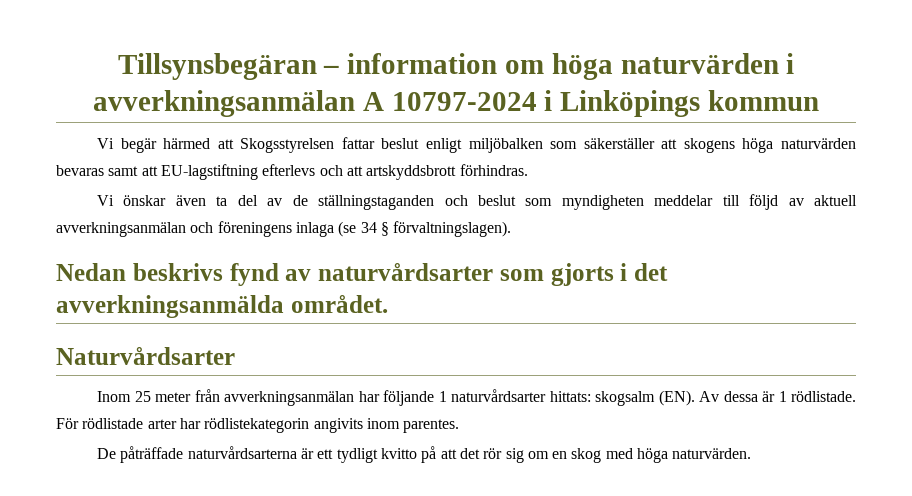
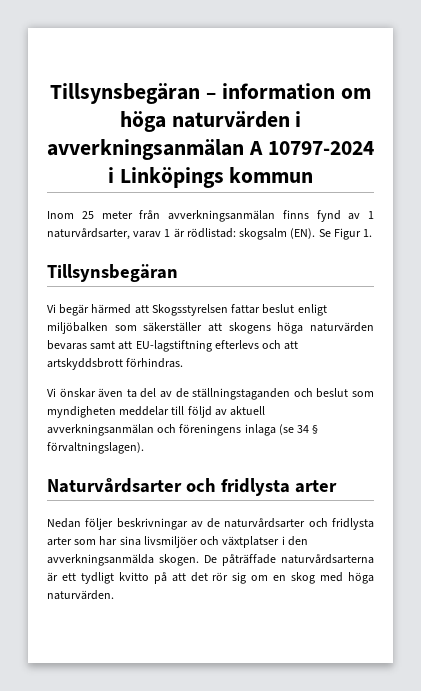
(820, 100) none -> [47,210,374,222] [47,228,373,240] [47,264,178,282] // Inom 25 meter från avverkningsanmälan finns fynd av 1 naturvårdsarter, varav 1 är rödlistad: skogsalm (EN). Se Figur 1. // Tillsynsbegäran
[56,262,668,286] [56,294,388,318] [56,346,235,365] [96,389,857,406] [56,418,460,433] Nedan beskrivs fynd av naturvårdsarter som gjorts i det avverkningsanmälda området. // Naturvårdsarter // Inom 25 meter från avverkningsanmälan har följande 1 naturvårdsarter hittats: skogsalm (EN). Av dessa är 1 rödlistade. För rödlistade arter har rödlistekategorin angivits inom parentes. // -> [47,478,337,496] [47,518,374,530] [47,536,308,548] [47,554,199,566] Naturvårdsarter och fridlysta arter // Nedan följer beskrivningar av de naturvårdsarter och fridlysta arter som har sina livsmiljöer och växtplatser i den avverkningsanmälda skogen.

